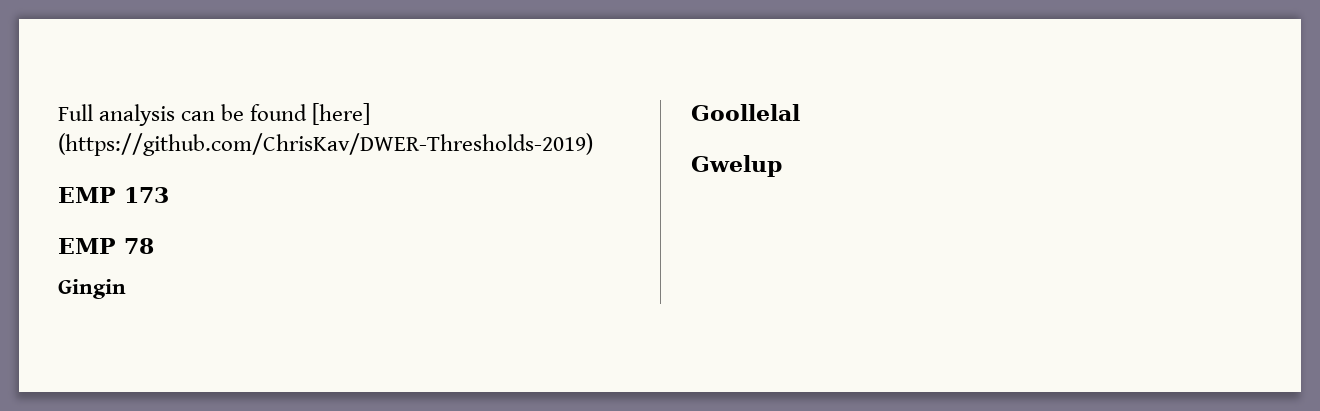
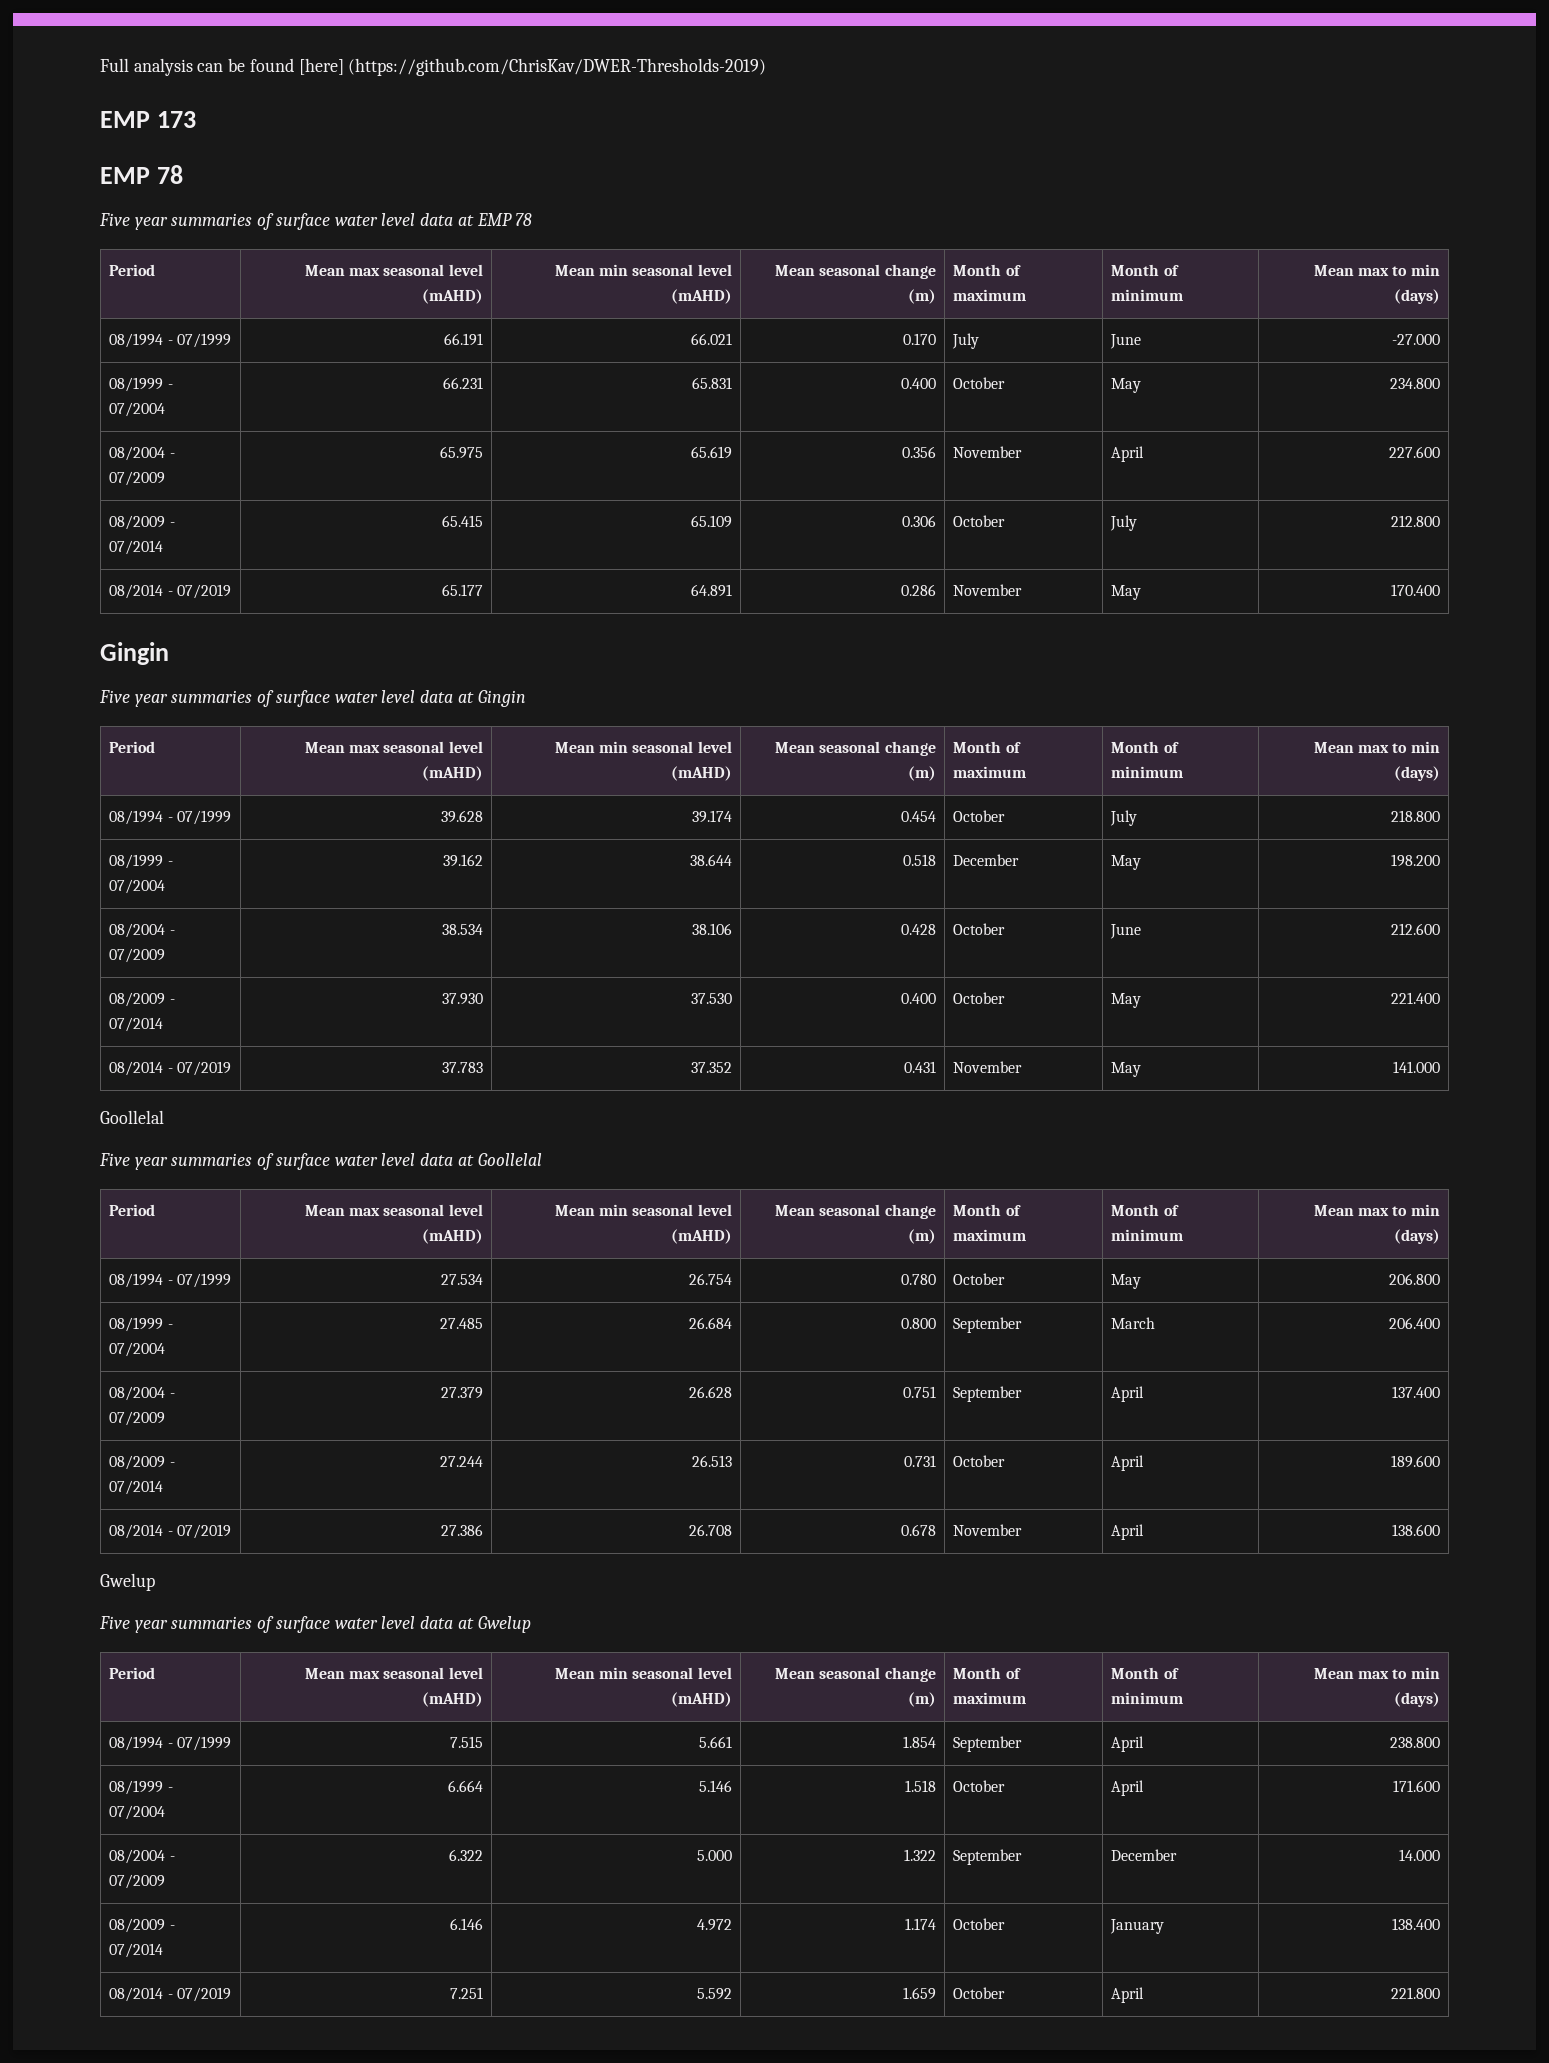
[58,279,126,299] [691,104,800,121] [691,155,782,177] Gingin // Goollelal // Gwelup -> [99,213,533,230] [109,264,156,276] [304,264,483,276] [421,289,483,304] [554,264,732,276] [670,289,732,304] [774,264,936,279] [907,289,936,304] [953,264,1021,276] [953,289,1027,301] [1111,264,1179,276] [1111,289,1184,301] [1313,264,1440,276] [1393,289,1440,304] [109,333,232,348] [443,333,483,346] [690,333,732,345] [902,333,936,345] [952,333,980,349] [1110,334,1142,349] [1391,334,1440,345] [109,377,173,392] [109,402,166,417] [442,377,483,389] [691,377,732,389] [900,378,936,389] [953,377,1006,389] [1111,378,1142,393] [1389,378,1440,389] [109,446,175,461] [109,471,166,486] [439,446,483,459] [690,446,732,459] [901,446,936,458] [953,446,1023,458] [1111,446,1145,462] [1388,446,1440,458] [109,515,175,530] [109,540,164,555] [441,515,483,527] [690,515,732,528] [901,515,936,527] [953,515,1006,527] [1110,515,1138,531] [1390,515,1440,527] [109,584,232,599] [441,584,483,596] [690,584,732,597] [900,584,936,596] [953,584,1023,596] [1111,585,1142,600] [1390,584,1440,596] [100,642,169,665] [99,690,526,707] [109,741,156,753] [304,741,483,753] [421,766,483,781] [554,741,732,753] [670,766,732,781] [774,741,936,756] [907,766,936,781] [953,741,1021,753] [953,766,1027,778] [1111,741,1179,753] [1111,766,1184,778] [1313,741,1440,753] [1393,766,1440,781] [109,810,232,825] [440,810,483,823] [691,810,732,823] [900,811,936,822] [953,810,1006,822] [1110,810,1138,826] [1390,810,1440,822] [109,854,173,869] [109,879,166,894] [442,854,483,867] [689,854,732,866] [902,854,936,866] [953,854,1020,866] [1111,855,1142,870] [1390,854,1440,867] [109,923,175,938] [109,948,166,963] [441,924,483,935] [691,923,732,935] [900,924,936,935] [953,923,1006,935] [1110,924,1142,939] [1390,923,1440,935] [109,992,175,1007] [109,1017,164,1032] [441,993,483,1005] [690,993,732,1004] [900,993,936,1004] [953,992,1006,1004] [1111,993,1142,1008] [1390,992,1440,1004] [109,1061,232,1076] [441,1062,483,1073] [690,1062,732,1073] [903,1061,936,1073] [953,1061,1023,1073] [1111,1062,1142,1077] [1392,1061,1440,1073] [100,1110,164,1124] [99,1153,542,1170] [109,1204,156,1216] [304,1204,483,1216] [421,1229,483,1244] [554,1204,732,1216] [670,1229,732,1244] [774,1204,936,1219] [907,1229,936,1244] [953,1204,1021,1216] [953,1229,1027,1241] [1111,1204,1179,1216] [1111,1229,1184,1241] [1313,1204,1440,1216] [1393,1229,1440,1244] [109,1273,232,1288] [440,1274,483,1285] [688,1273,732,1285] [900,1274,936,1285] [953,1273,1006,1285] [1111,1274,1142,1289] [1388,1273,1440,1285] [109,1317,173,1332] [109,1342,166,1357] [439,1318,483,1329] [688,1317,732,1329] [900,1318,936,1329] [953,1317,1023,1333] [1111,1317,1156,1329] [1388,1317,1440,1329] [109,1386,175,1401] [109,1411,166,1426] [440,1387,483,1399] [688,1386,732,1398] [902,1386,936,1398] [953,1386,1023,1402] [1111,1386,1145,1402] [1391,1386,1440,1398] [109,1455,175,1470] [109,1480,164,1495] [439,1456,483,1467] [691,1455,732,1467] [903,1455,936,1467] [953,1455,1006,1467] [1111,1455,1145,1471] [1390,1455,1440,1468] [109,1524,232,1539] [440,1524,483,1536] [688,1524,732,1536] [900,1524,936,1536] [953,1524,1023,1536] [1111,1524,1145,1540] [1391,1524,1440,1536] [100,1573,155,1591] [99,1616,531,1633] [109,1667,156,1679] [304,1667,483,1679] [421,1692,483,1707] [554,1667,732,1679] [670,1692,732,1707] [774,1667,936,1682] [907,1692,936,1707] [953,1667,1021,1679] [953,1692,1027,1704] [1111,1667,1179,1679] [1111,1692,1184,1704] [1313,1667,1440,1679] [1393,1692,1440,1707] [109,1736,232,1751] [449,1736,483,1748] [698,1736,732,1748] [902,1736,936,1748] [953,1736,1023,1752] [1111,1736,1145,1752] [1389,1737,1440,1748] [109,1780,173,1795] [109,1805,166,1820] [447,1780,483,1792] [698,1780,732,1792] [904,1780,936,1792] [953,1780,1006,1792] [1111,1780,1145,1796] [1392,1780,1440,1792] [109,1849,175,1864] [109,1874,166,1889] [448,1849,483,1861] [696,1850,732,1861] [903,1849,936,1861] [953,1849,1023,1865] [1111,1849,1178,1861] [1398,1849,1440,1861] [109,1918,175,1933] [109,1943,164,1958] [449,1918,483,1930] [696,1919,732,1931] [904,1918,936,1930] [953,1918,1006,1930] [1110,1919,1165,1934] [1391,1918,1440,1930] [109,1987,232,2002] [449,1987,483,1999] [696,1988,732,2000] [902,1987,936,2000] [953,1987,1006,1999] [1111,1987,1145,2003] [1390,1987,1440,1999] Five year summaries of surface water level data at EMP 78 // Period | Mean max seasonal level (mAHD) | Mean min seasonal level (mAHD) | Mean seasonal change (m) | Month of maximum | Month of minimum | Mean max to min (days) // 08/1994 - 07/1999 | 66.191 | 66.021 | 0.170 | July | June | -27.000 // 08/1999 - 07/2004 | 66.231 | 65.831 | 0.400 | October | May | 234.800 // 08/2004 - 07/2009 | 65.975 | 65.619 | 0.356 | November | April | 227.600 // 08/2009 - 07/2014 | 65.415 | 65.109 | 0.306 | October | July | 212.800 // 08/2014 - 07/2019 | 65.177 | 64.891 | 0.286 | November | May | 170.400 // Gingin // Five year summaries of surface water level data at Gingin // Period | Mean max seasonal level (mAHD) | Mean min seasonal level (mAHD) | Mean seasonal change (m) | Month of maximum | Month of minimum | Mean max to min (days) // 08/1994 - 07/1999 | 39.628 | 39.174 | 0.454 | October | July | 218.800 // 08/1999 - 07/2004 | 39.162 | 38.644 | 0.518 | December | May | 198.200 // 08/2004 - 07/2009 | 38.534 | 38.106 | 0.428 | October | June | 212.600 // 08/2009 - 07/2014 | 37.930 | 37.530 | 0.400 | October | May | 221.400 // 08/2014 - 07/2019 | 37.783 | 37.352 | 0.431 | November | May | 141.000 // Goollelal // Five year summaries of surface water level data at Goollelal // Period | Mean max seasonal level (mAHD) | Mean min seasonal level (mAHD) | Mean seasonal change (m) | Month of maximum | Month of minimum | Mean max to min (days) // 08/1994 - 07/1999 | 27.534 | 26.754 | 0.780 | October | May | 206.800 // 08/1999 - 07/2004 | 27.485 | 26.684 | 0.800 | September | March | 206.400 // 08/2004 - 07/2009 | 27.379 | 26.628 | 0.751 | September | April | 137.400 // 08/2009 - 07/2014 | 27.244 | 26.513 | 0.731 | October | April | 189.600 // 08/2014 - 07/2019 | 27.386 | 26.708 | 0.678 | November | April | 138.600 // Gwelup // Five year summaries of surface water level data at Gwelup // Period | Mean max seasonal level (mAHD) | Mean min seasonal level (mAHD) | Mean seasonal change (m) | Month of maximum | Month of minimum | Mean max to min (days) // 08/1994 - 07/1999 | 7.515 | 5.661 | 1.854 | September | April | 238.800 // 08/1999 - 07/2004 | 6.664 | 5.146 | 1.518 | October | April | 171.600 // 08/2004 - 07/2009 | 6.322 | 5.000 | 1.322 | September | December | 14.000 // 08/2009 - 07/2014 | 6.146 | 4.972 | 1.174 | October | January | 138.400 // 08/2014 - 07/2019 | 7.251 | 5.592 | 1.659 | October | April | 221.800

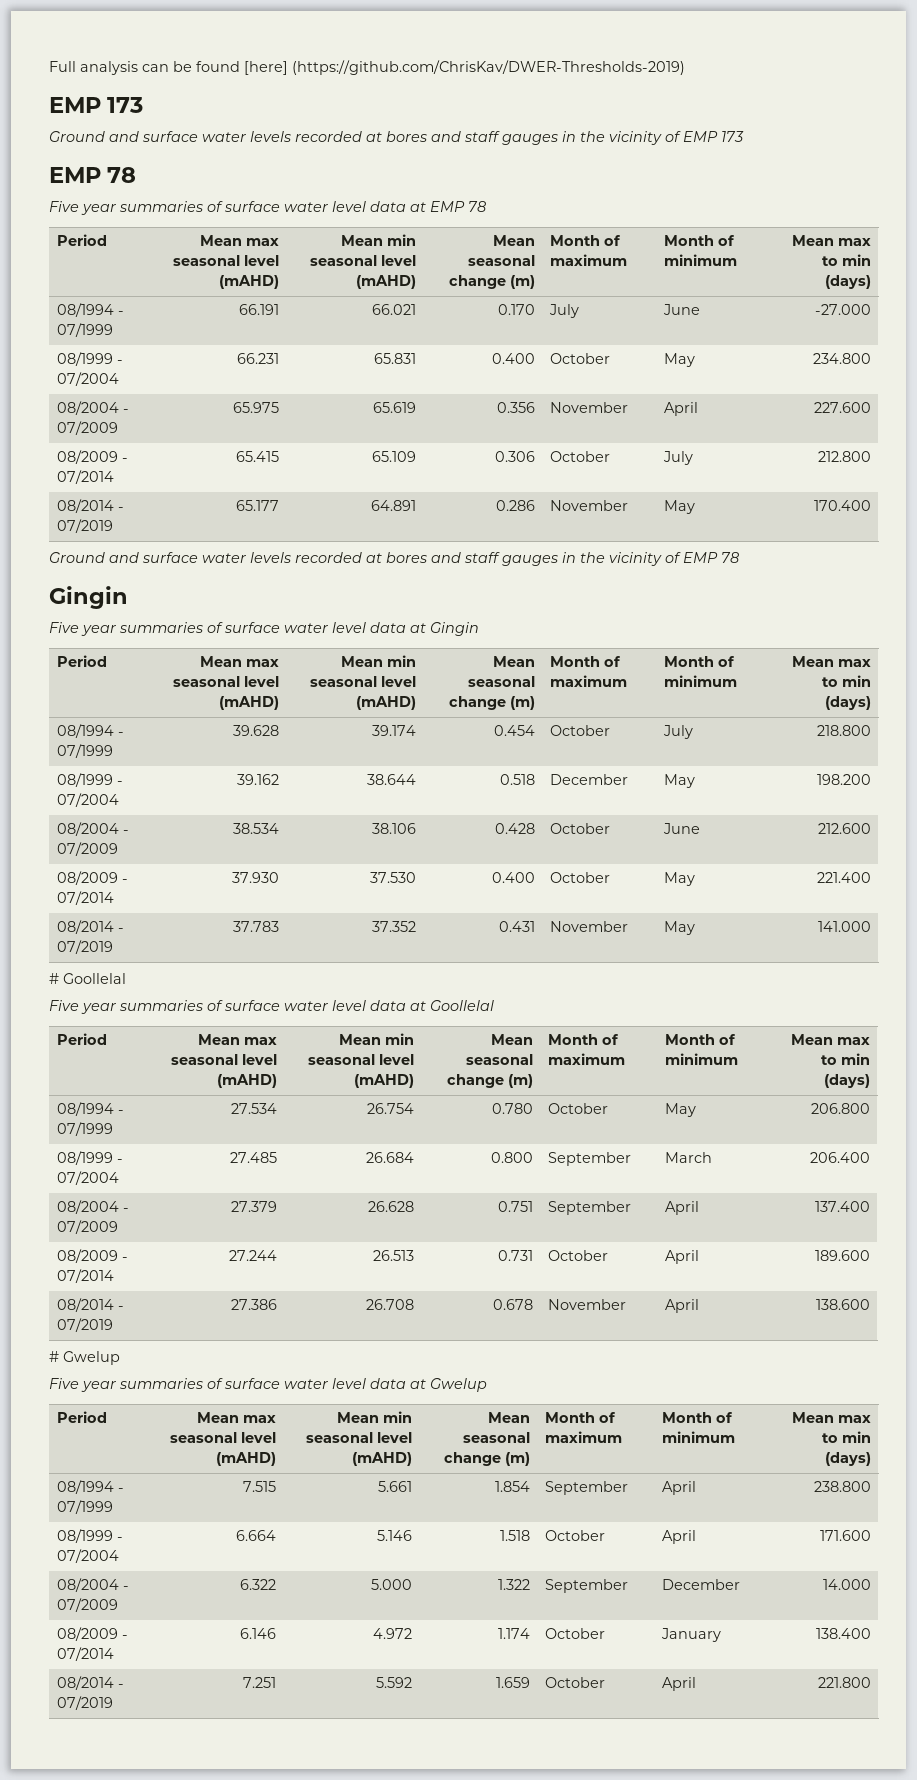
(196, 119) none -> [49,131,744,145] // Ground and surface water levels recorded at bores and staff gauges in the vicinity of EMP 173
(1440, 590) none -> [49,552,739,566] // Ground and surface water levels recorded at bores and staff gauges in the vicinity of EMP 78
(1440, 1067) none -> [49,973,59,984] #
(1440, 1530) none -> [49,1351,59,1362] #

